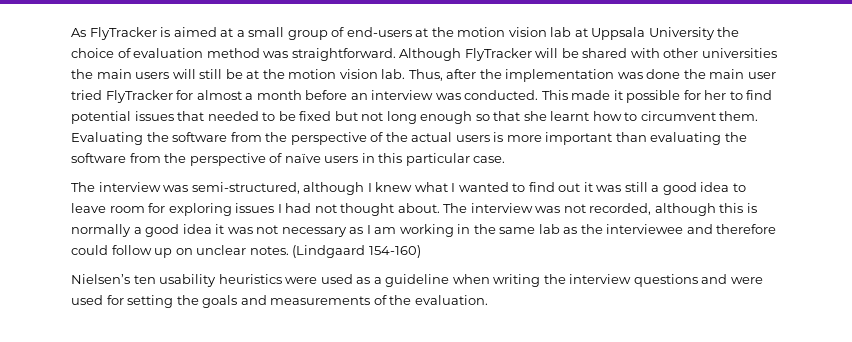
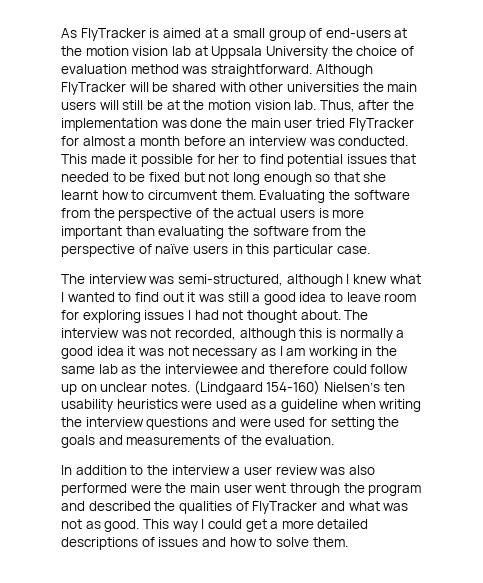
(421, 251) // -> (321, 387) none
(488, 300) none -> [61,465,375,475] [61,483,422,496] [61,501,409,514] [61,519,369,532] [61,537,348,550] // In addition to the interview a user review was also performed were the main user went through the program and described the qualities of FlyTracker and what was not as good. This way I could get a more detailed descriptions of issues and how to solve them.

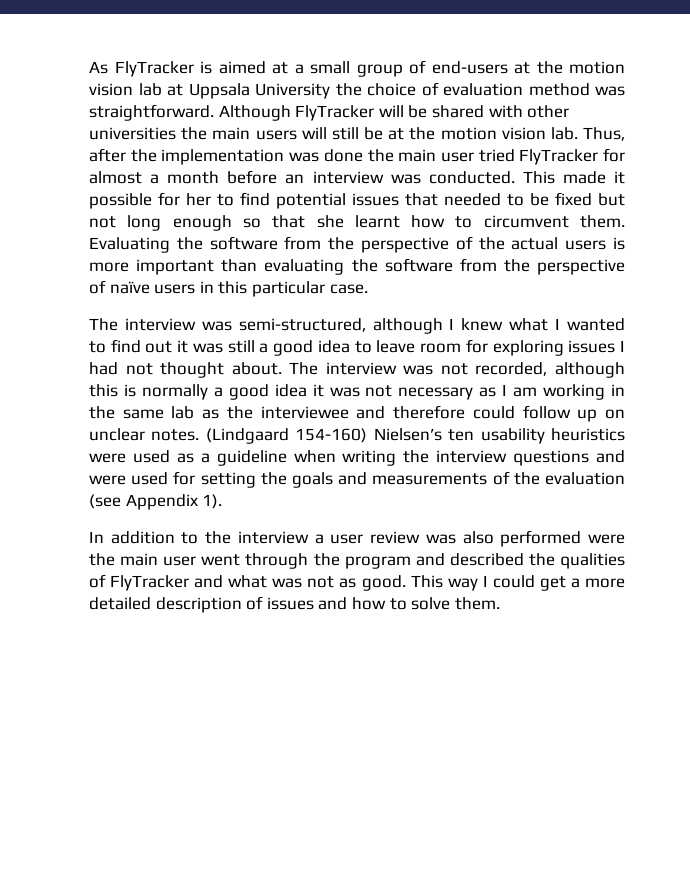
[265,435,335,445] evaluation. -> [545,472,625,485] [89,494,223,510] evaluation (see Appendix 1).
[61,537,138,550] descriptions -> [155,597,242,613] description

